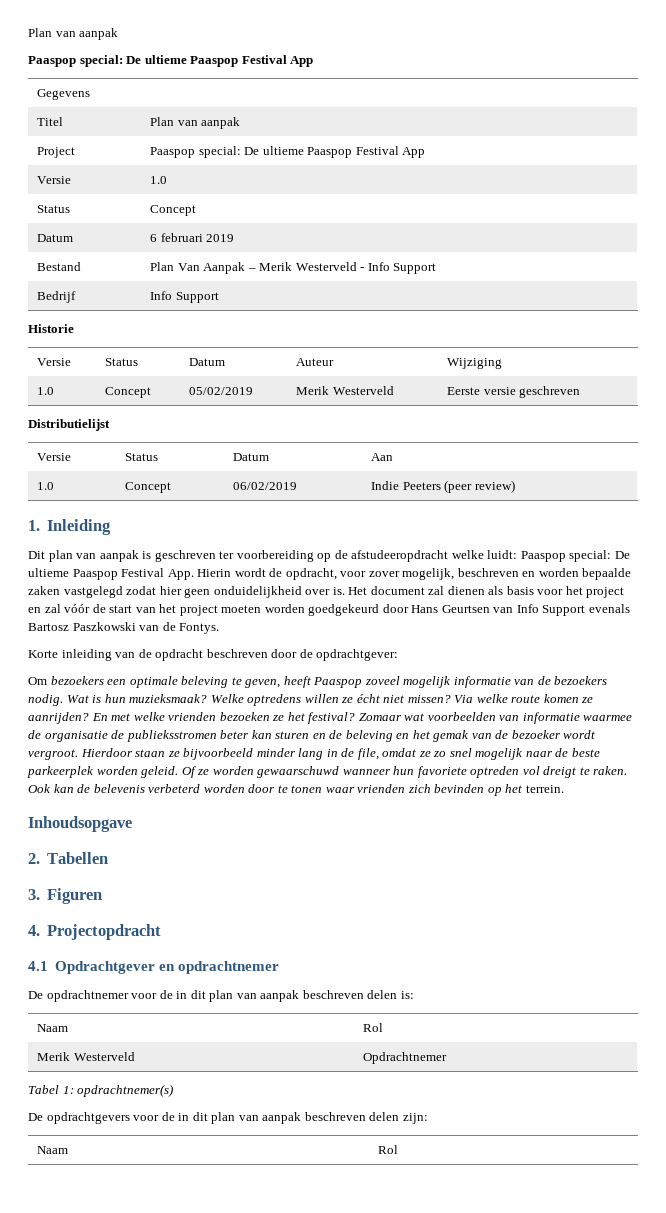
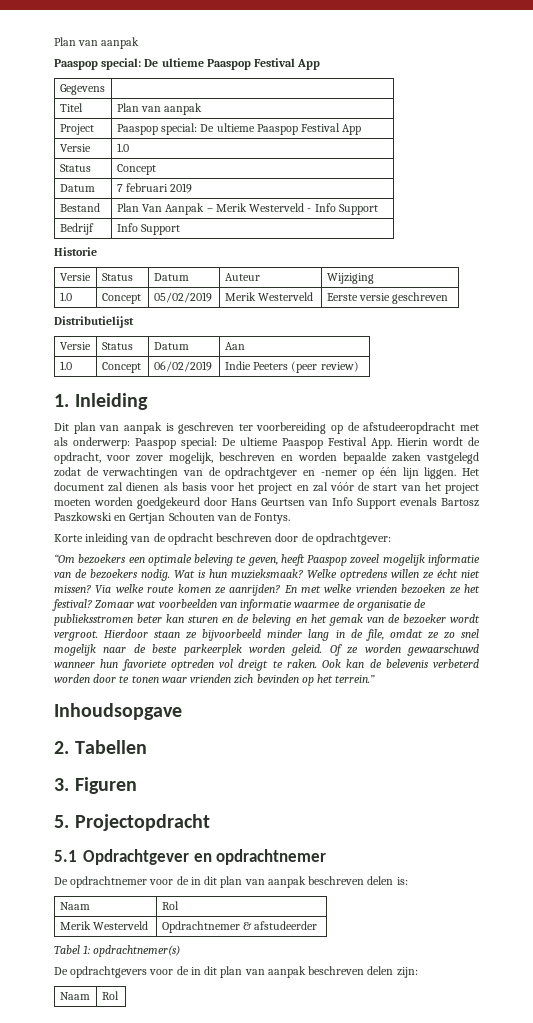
[150,234,158,242] 6 -> [116,184,123,192] 7
[451,550,518,559] welke luidt: -> [459,424,479,431] [54,437,130,449] met als onderwerp:
[159,586,345,598] hier geen onduidelijkheid over is. -> [86,467,457,479] de verwachtingen van de opdrachtgever en -nemer op één lijn liggen.
(136, 626) none -> [114,512,215,524] en Gertjan Schouten
[28,677,47,685] Om -> [54,554,75,563] “Om
[525,785,564,793] terrein. -> [335,675,376,683] terrein.”
[28,925,40,936] 4. -> [54,815,69,828] 5.
[28,961,48,971] 4.1 -> [54,850,77,862] 5.1
(448, 1058) none -> [243,921,318,930] & afstudeerder

